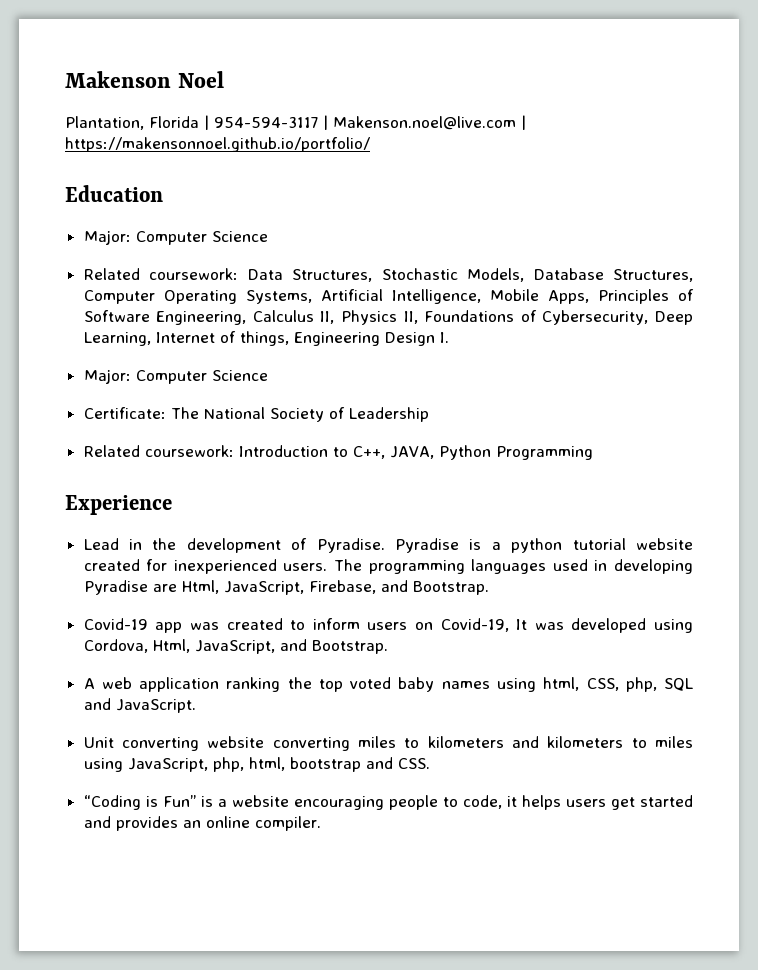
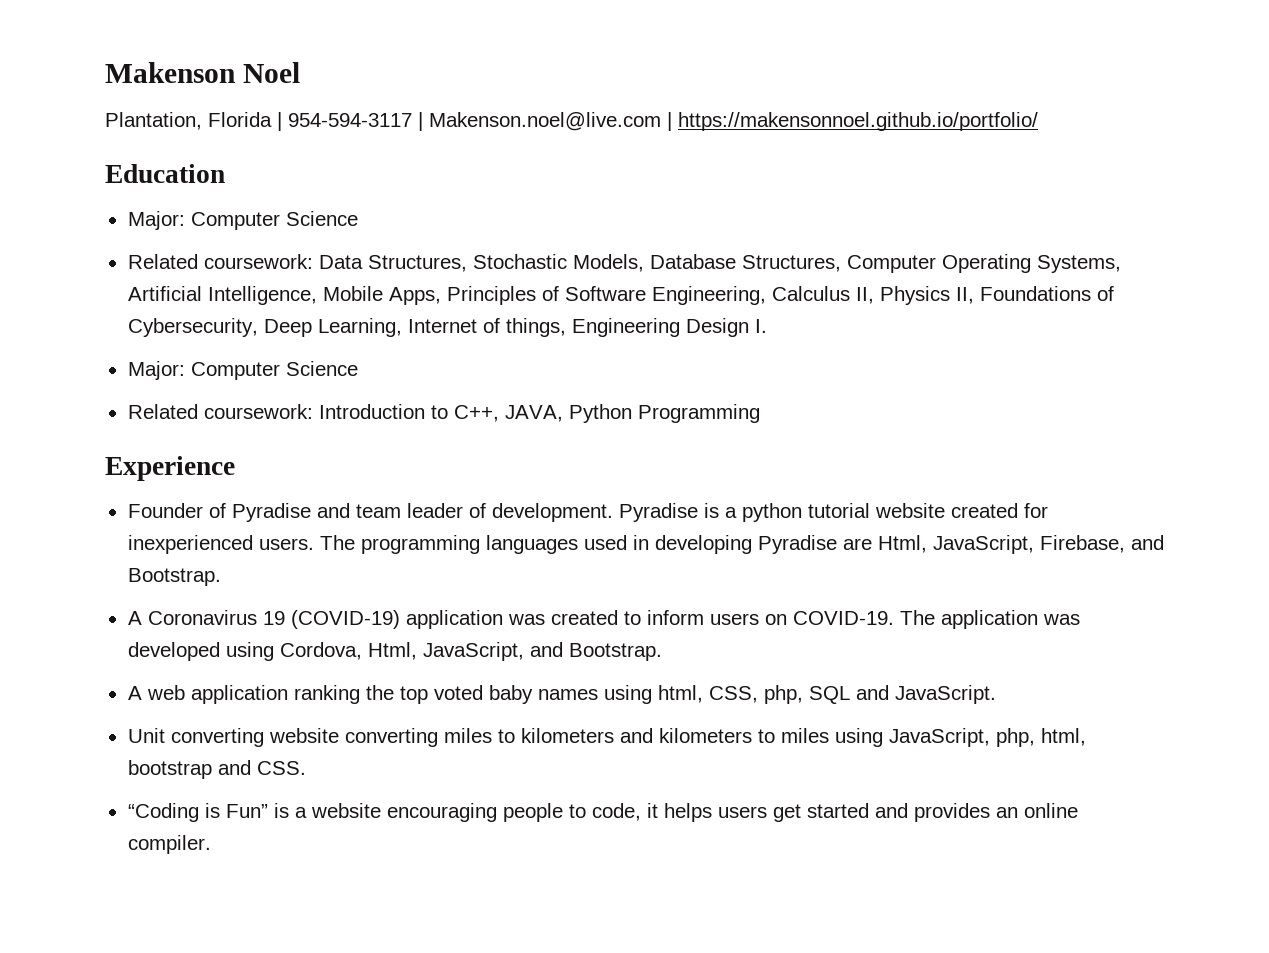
[83,407,429,422] // Certificate: The National Society of Leadership -> (358, 368) none
[83,538,385,553] Lead in the development of Pyradise. -> [127,503,613,522] Founder of Pyradise and team leader of development.
[83,618,183,633] Covid-19 app -> [127,610,503,629] A Coronavirus 19 (COVID-19) application
[440,618,528,632] Covid-19, It -> [792,610,1038,629] COVID-19. The application

